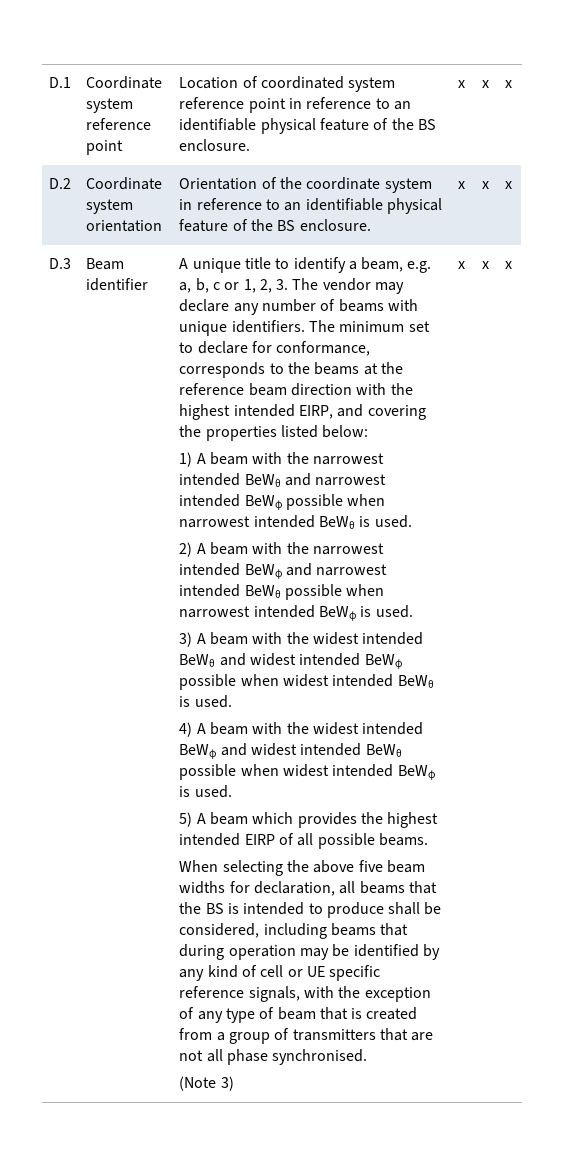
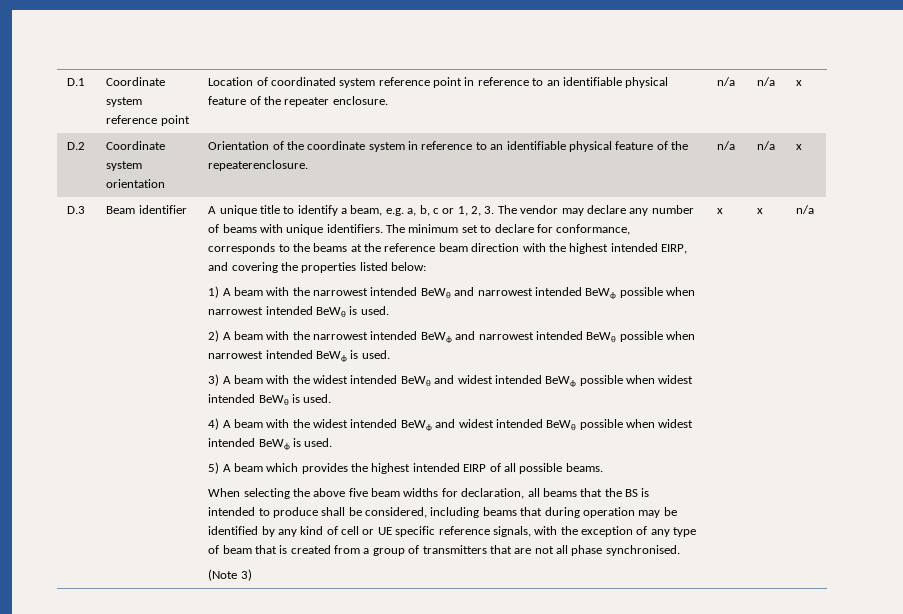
[417,119,436,130] [179,139,251,151] [458,80,466,88] [482,80,490,88] BS enclosure. | x | x -> [284,96,388,107] [717,77,736,86] [757,77,776,86] repeater enclosure. | n/a | n/a
[277,219,371,231] [458,181,466,189] [482,181,490,189] BS enclosure. | x | x -> [208,160,309,171] [717,141,736,150] [757,141,776,150] repeaterenclosure. | n/a | n/a
[505,261,513,269] x -> [796,205,815,214] n/a

